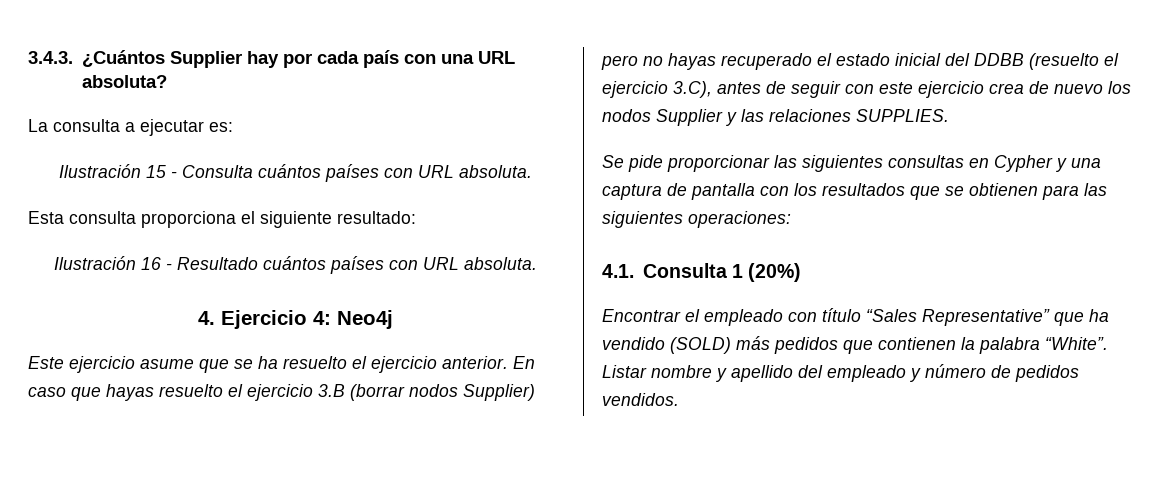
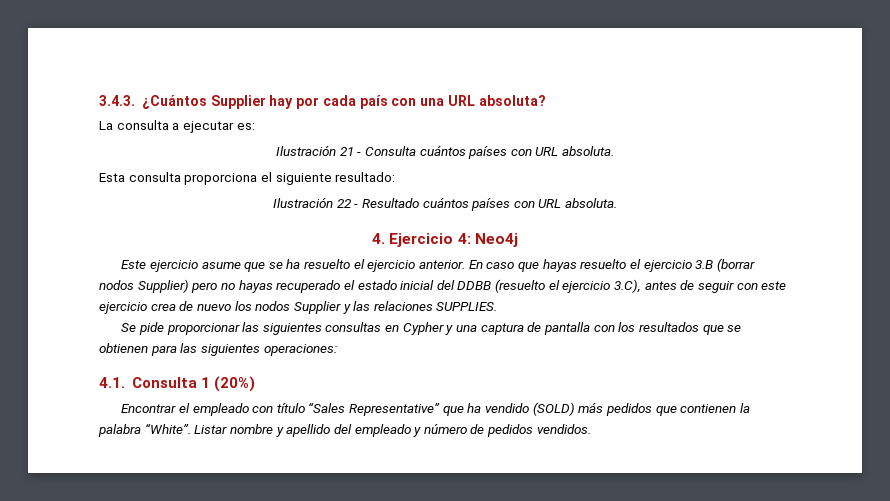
[146,165,166,178] 15 -> [339,147,354,156] 21
[141,257,161,270] 16 -> [336,199,352,208] 22

